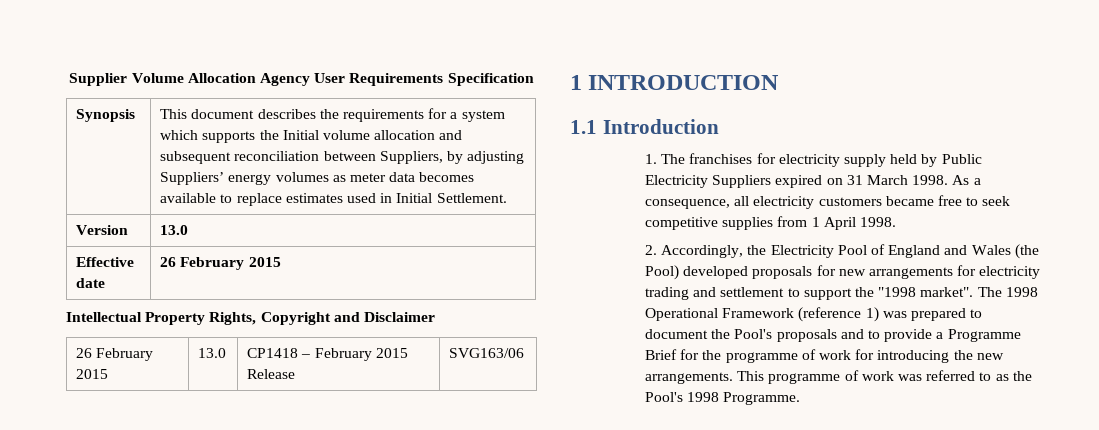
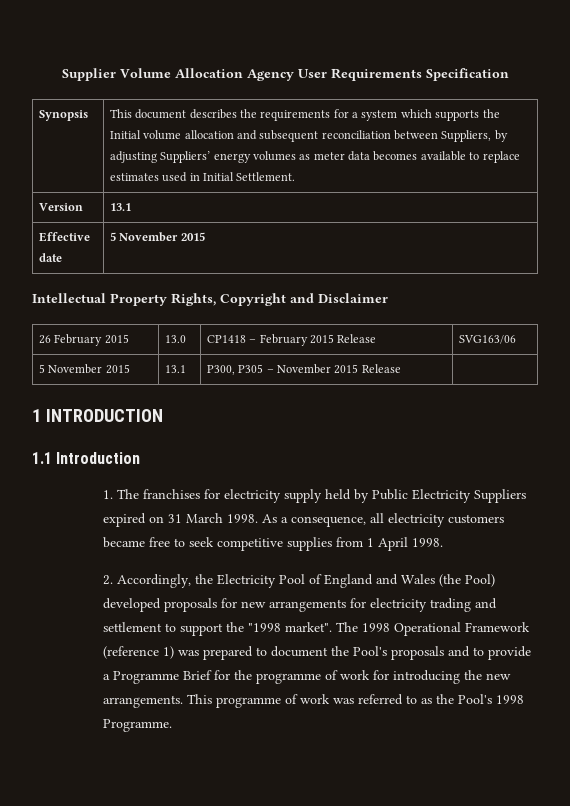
[160,225,189,235] 13.0 -> [109,203,131,211] 13.1
[160,257,245,270] 26 February -> [109,232,179,242] 5 November
(525, 353) none -> [38,364,130,374] [164,365,186,373] [206,364,401,375] // 5 November 2015 | 13.1 | P300, P305 – November 2015 Release |

